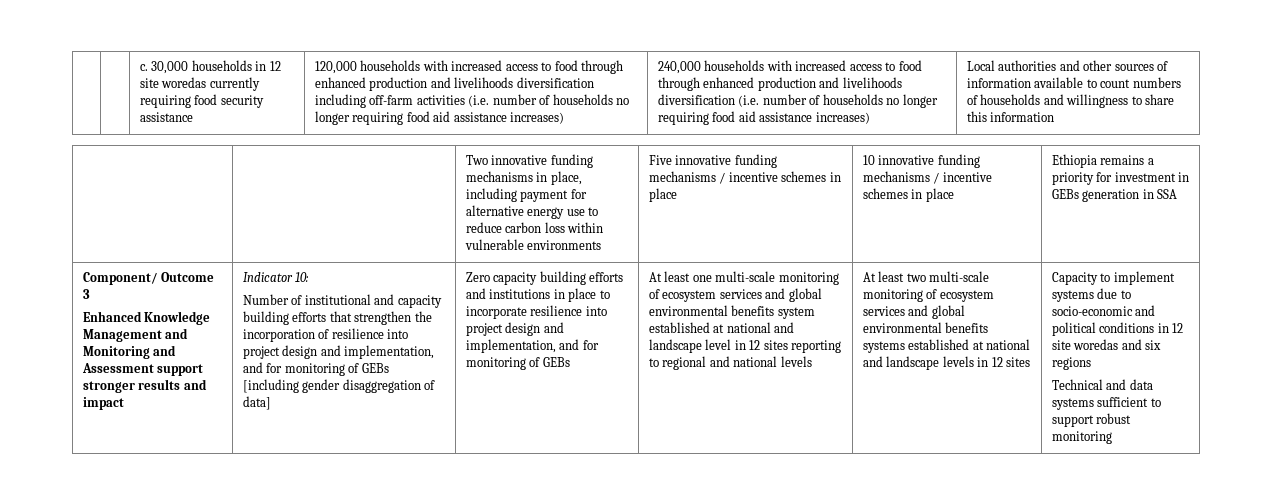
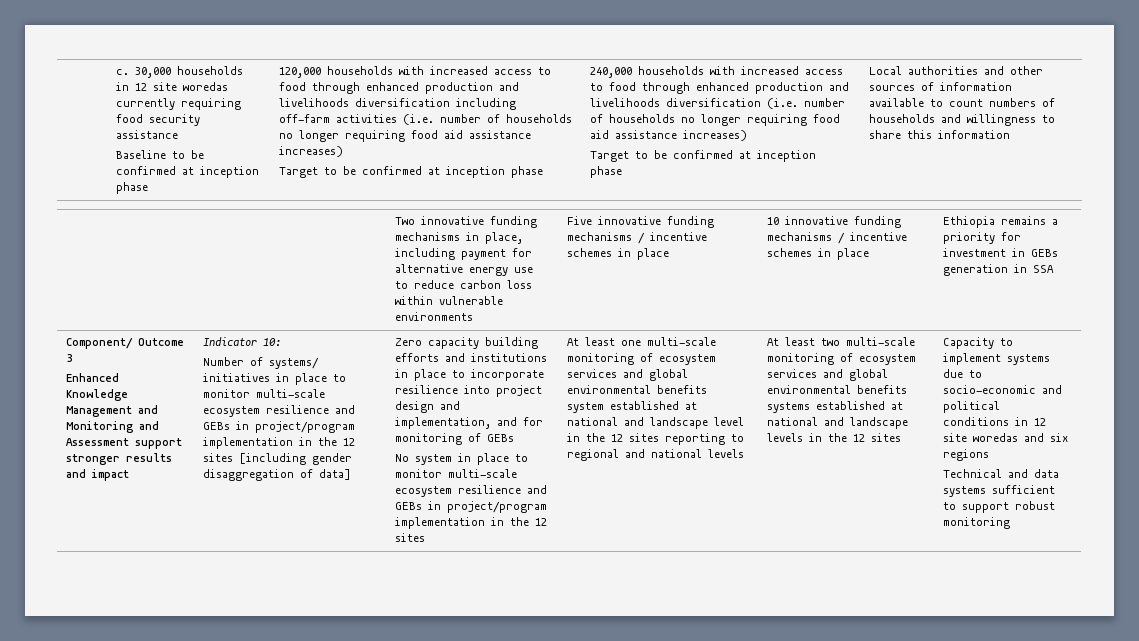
(193, 117) none -> [116,150,205,159] [116,166,260,178] [116,182,149,194] // Baseline to be confirmed at inception phase
(565, 118) none -> [279,166,544,178] // Target to be confirmed at inception phase
(870, 118) none -> [590,150,817,162] [590,166,623,178] // Target to be confirmed at inception phase
[304,294,442,308] [242,311,432,325] [242,328,409,342] [242,345,435,359] [242,362,389,376] institutional and capacity building efforts that strengthen the incorporation of resilience into project design and implementation, and for monitoring of GEBs -> [269,357,320,369] [203,373,347,385] [203,389,326,398] [203,405,356,417] [203,421,356,433] [203,437,356,449] [203,453,234,462] systems/ initiatives in place to monitor multi-scale ecosystem resilience and GEBs in project/program implementation in the 12 sites
(570, 362) none -> [395,453,529,465] [395,469,518,478] [395,485,548,497] [395,501,548,513] [395,517,548,529] [395,533,426,542] // No system in place to monitor multi-scale ecosystem resilience and GEBs in project/program implementation in the 12 sites
(746, 345) none -> [586,433,606,442] the
(989, 362) none -> [828,433,848,442] the

